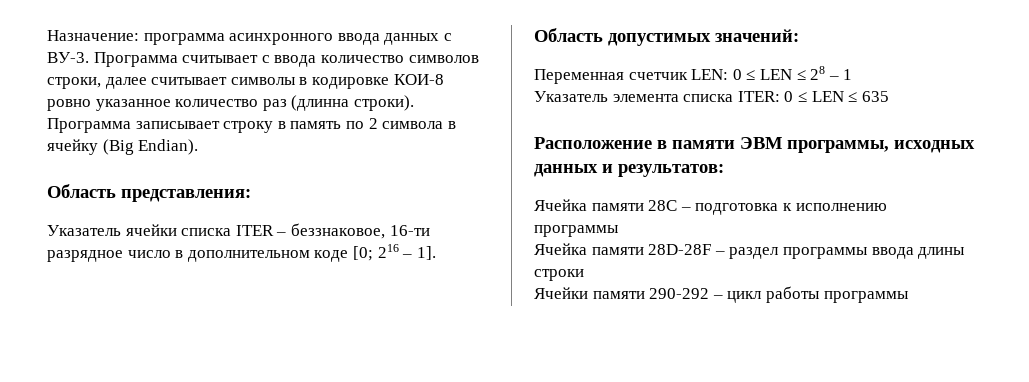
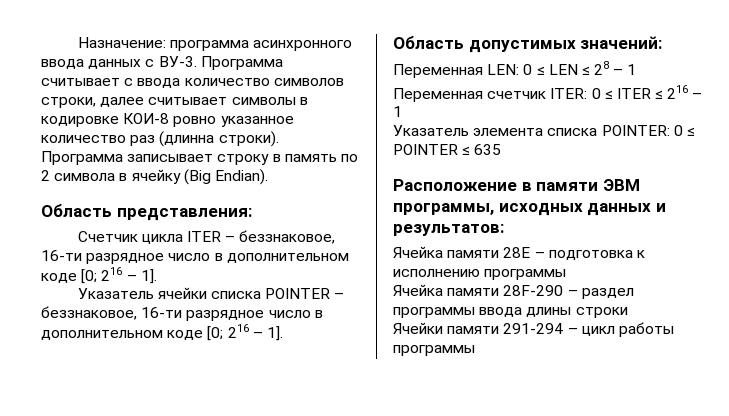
(251, 195) none -> [77,230,336,244] [41,250,349,264] [41,267,157,284] // Счетчик цикла ITER – беззнаковое, 16-ти разрядное число в дополнительном коде [0; 216 – 1].
[235,225,274,236] ITER -> [265,288,331,299] POINTER
[628,72,688,80] счетчик -> (483, 71) none
(853, 74) none -> [393,85,703,102] [393,106,402,117] // Переменная счетчик ITER: 0 ≤ ITER ≤ 216 – 1
[737,91,844,102] ITER: 0 ≤ LEN -> [601,125,695,136] [393,144,458,155] POINTER: 0 ≤ POINTER
[648,200,678,211] 28C -> [503,247,531,258] 28E
[648,244,712,255] 28D-28F -> [503,285,564,296] 28F-290
[649,288,710,299] 290-292 -> [503,323,564,334] 291-294

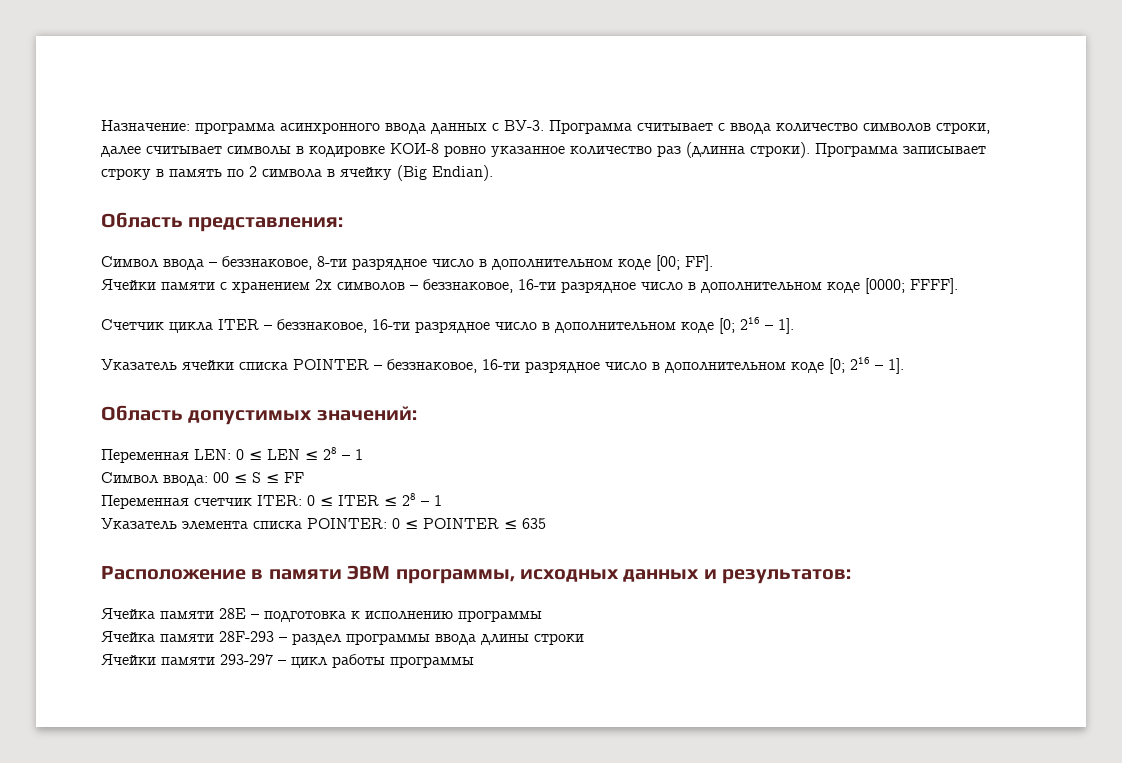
(252, 214) none -> [101,255,713,271] [101,278,958,294] // Символ ввода – беззнаковое, 8-ти разрядное число в дополнительном коде [00; FF]. // Ячейки памяти с хранением 2х символов – беззнаковое, 16-ти разрядное число в дополнительном коде [0000; FFFF].
(637, 69) none -> [101,472,304,486] // Символ ввода: 00 ≤ S ≤ FF
[667,85,689,99] 216 -> [402,493,416,506] 28
[503,285,564,296] 28F-290 -> [219,631,274,642] 28F-293
[503,323,564,334] 291-294 -> [220,654,273,665] 293-297

